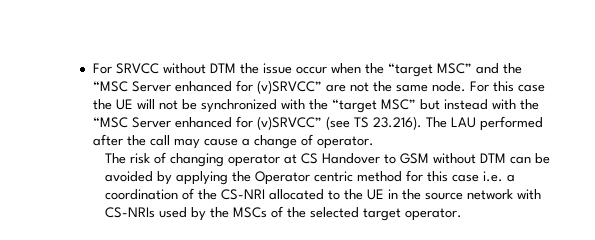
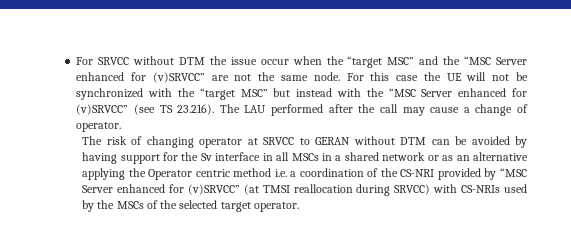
[300,153,429,164] CS Handover to GSM -> [263,137,351,145] SRVCC to GERAN
(172, 178) none -> [82,152,528,164] having support for the Sv interface in all MSCs in a shared network or as an alternative
[405,170,479,182] for this case -> (272, 172) none
[268,189,513,200] allocated to the UE in the source network -> [437,168,527,180] [82,184,431,196] provided by “MSC Server enhanced for (v)SRVCC” (at TMSI reallocation during SRVCC)

